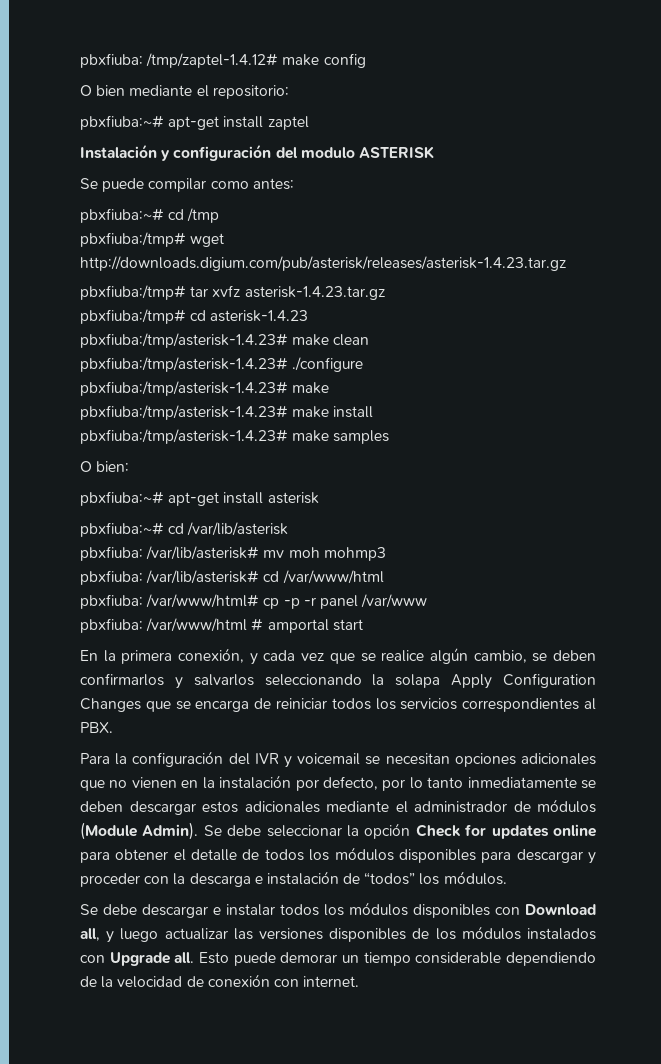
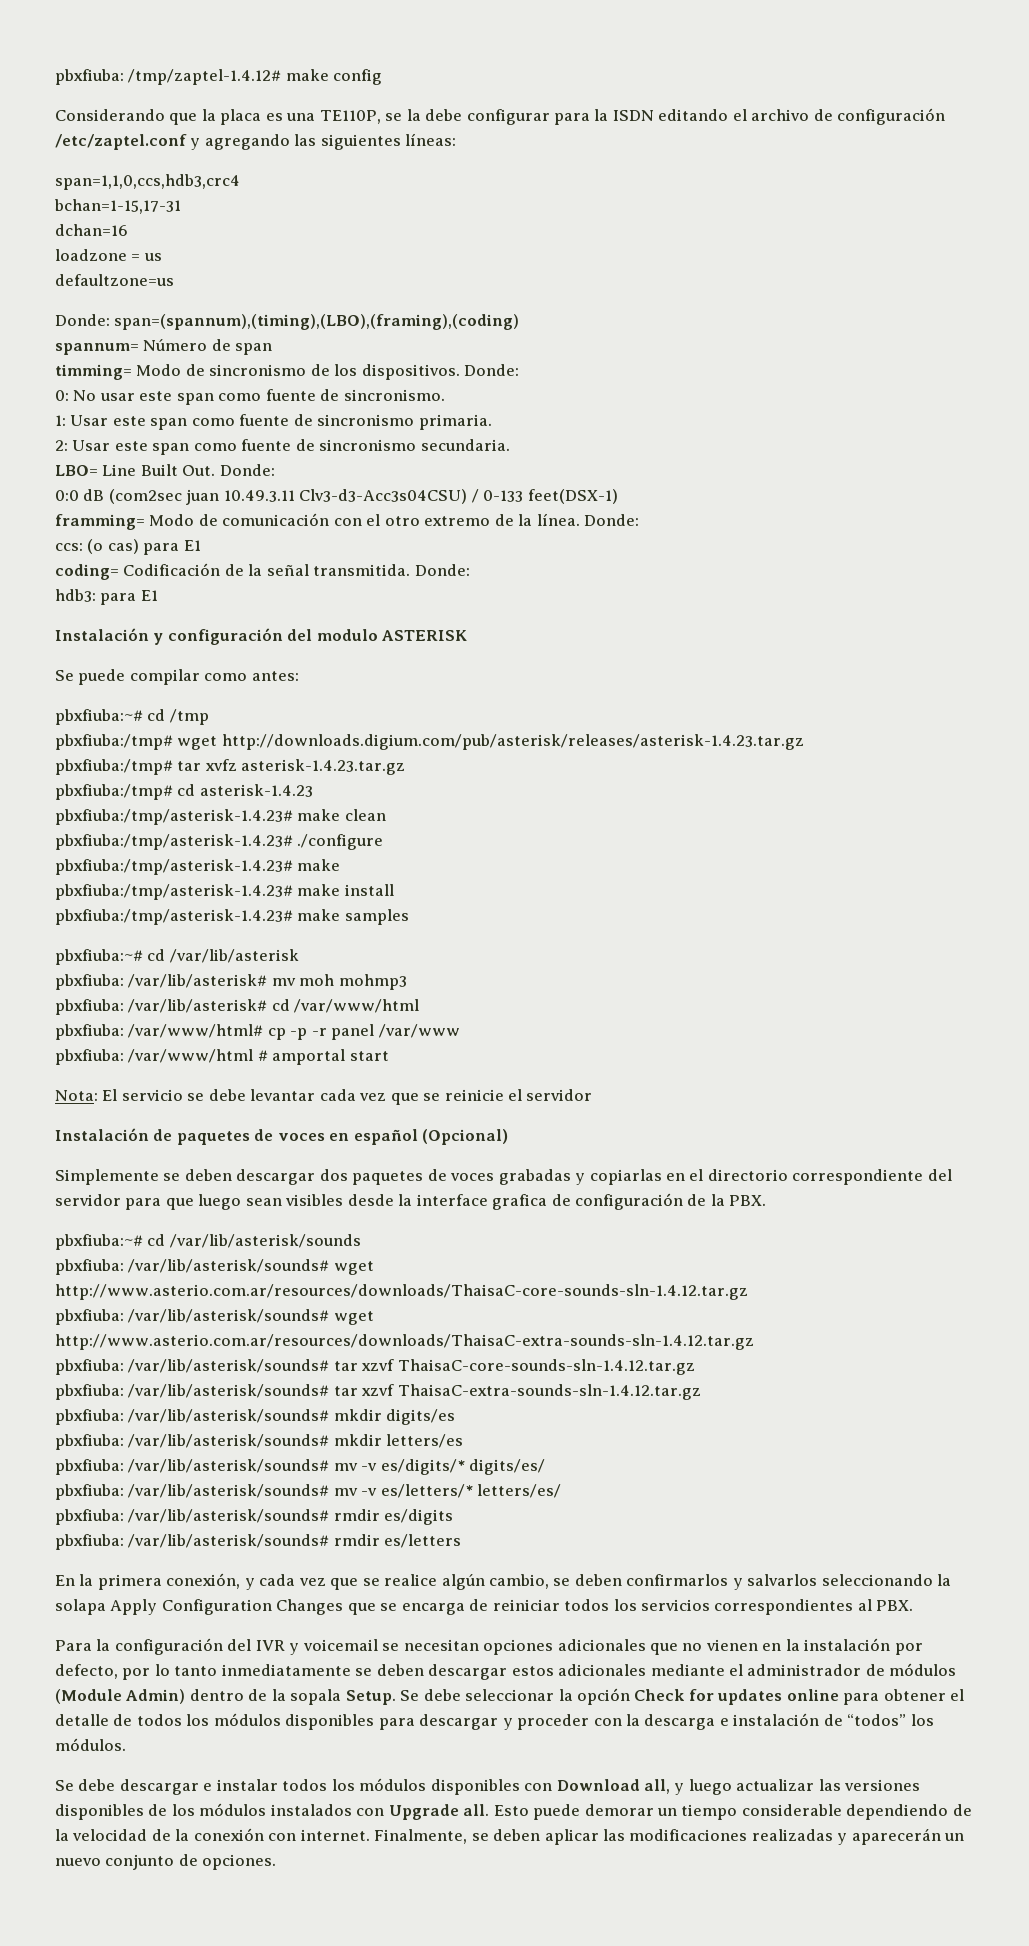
[80,85,289,99] [80,115,309,130] O bien mediante el repositorio: // pbxfiuba:~# apt-get install zaptel -> [55,108,946,125] [55,133,457,150] [55,174,240,190] [54,199,181,214] [55,224,128,236] [55,249,162,261] [55,274,174,286] [55,314,520,330] [55,339,273,355] [55,364,520,380] [55,389,445,405] [55,414,492,430] [55,439,510,455] [55,464,275,476] [55,489,618,505] [55,513,640,530] [55,539,201,555] [55,563,470,580] [55,589,158,605] Considerando que la placa es una TE110P, se la debe configurar para la ISDN editando el archivo de configuración /etc/zaptel.conf y agregando las siguientes líneas: // span=1,1,0,ccs,hdb3,crc4 // bchan=1-15,17-31 // dchan=16 // loadzone = us // defaultzone=us // Donde: span=(spannum),(timing),(LBO),(framing),(coding) // spannum= Número de span // timming= Modo de sincronismo de los dispositivos. Donde: // 0: No usar este span como fuente de sincronismo. // 1: Usar este span como fuente de sincronismo primaria. // 2: Usar este span como fuente de sincronismo secundaria. // LBO= Line Built Out. Donde: // 0:0 dB (com2sec juan 10.49.3.11 Clv3-d3-Acc3s04CSU) / 0-133 feet(DSX-1) // framming= Modo de comunicación con el otro extremo de la línea. Donde: // ccs: (o cas) para E1 // coding= Codificación de la señal transmitida. Donde: // hdb3: para E1
[80,461,130,472] [80,491,319,506] // O bien: // pbxfiuba:~# apt-get install asterisk -> (409, 917) none
(363, 625) none -> [55,1089,593,1105] [55,1128,509,1145] [55,1169,952,1185] [55,1193,767,1210] [55,1234,361,1250] [55,1259,374,1275] [55,1284,748,1300] [55,1309,374,1325] [55,1334,754,1350] [55,1359,695,1375] [55,1384,701,1400] [55,1409,456,1425] [55,1434,464,1450] [55,1459,546,1475] [55,1484,562,1500] [55,1509,454,1525] [55,1534,462,1550] // Nota: El servicio se debe levantar cada vez que se reinicie el servidor // Instalación de paquetes de voces en español (Opcional) // Simplemente se deben descargar dos paquetes de voces grabadas y copiarlas en el directorio correspondiente del servidor para que luego sean visibles desde la interface grafica de configuración de la PBX. // pbxfiuba:~# cd /var/lib/asterisk/sounds // pbxfiuba: /var/lib/asterisk/sounds# wget http://www.asterio.com.ar/resources/downloads/ThaisaC-core-sounds-sln-1.4.12.tar.gz // pbxfiuba: /var/lib/asterisk/sounds# wget http://www.asterio.com.ar/resources/downloads/ThaisaC-extra-sounds-sln-1.4.12.tar.gz // pbxfiuba: /var/lib/asterisk/sounds# tar xzvf ThaisaC-core-sounds-sln-1.4.12.tar.gz // pbxfiuba: /var/lib/asterisk/sounds# tar xzvf ThaisaC-extra-sounds-sln-1.4.12.tar.gz // pbxfiuba: /var/lib/asterisk/sounds# mkdir digits/es // pbxfiuba: /var/lib/asterisk/sounds# mkdir letters/es // pbxfiuba: /var/lib/asterisk/sounds# mv -v es/digits/* digits/es/ // pbxfiuba: /var/lib/asterisk/sounds# mv -v es/letters/* letters/es/ // pbxfiuba: /var/lib/asterisk/sounds# rmdir es/digits // pbxfiuba: /var/lib/asterisk/sounds# rmdir es/letters
[142,822,199,840] Admin). -> [126,1689,396,1705] Admin) dentro de la sopala Setup.
(204, 981) none -> [175,1829,190,1841] la
(360, 981) none -> [374,1828,965,1845] [55,1854,277,1870] Finalmente, se deben aplicar las modificaciones realizadas y aparecerán un nuevo conjunto de opciones.

